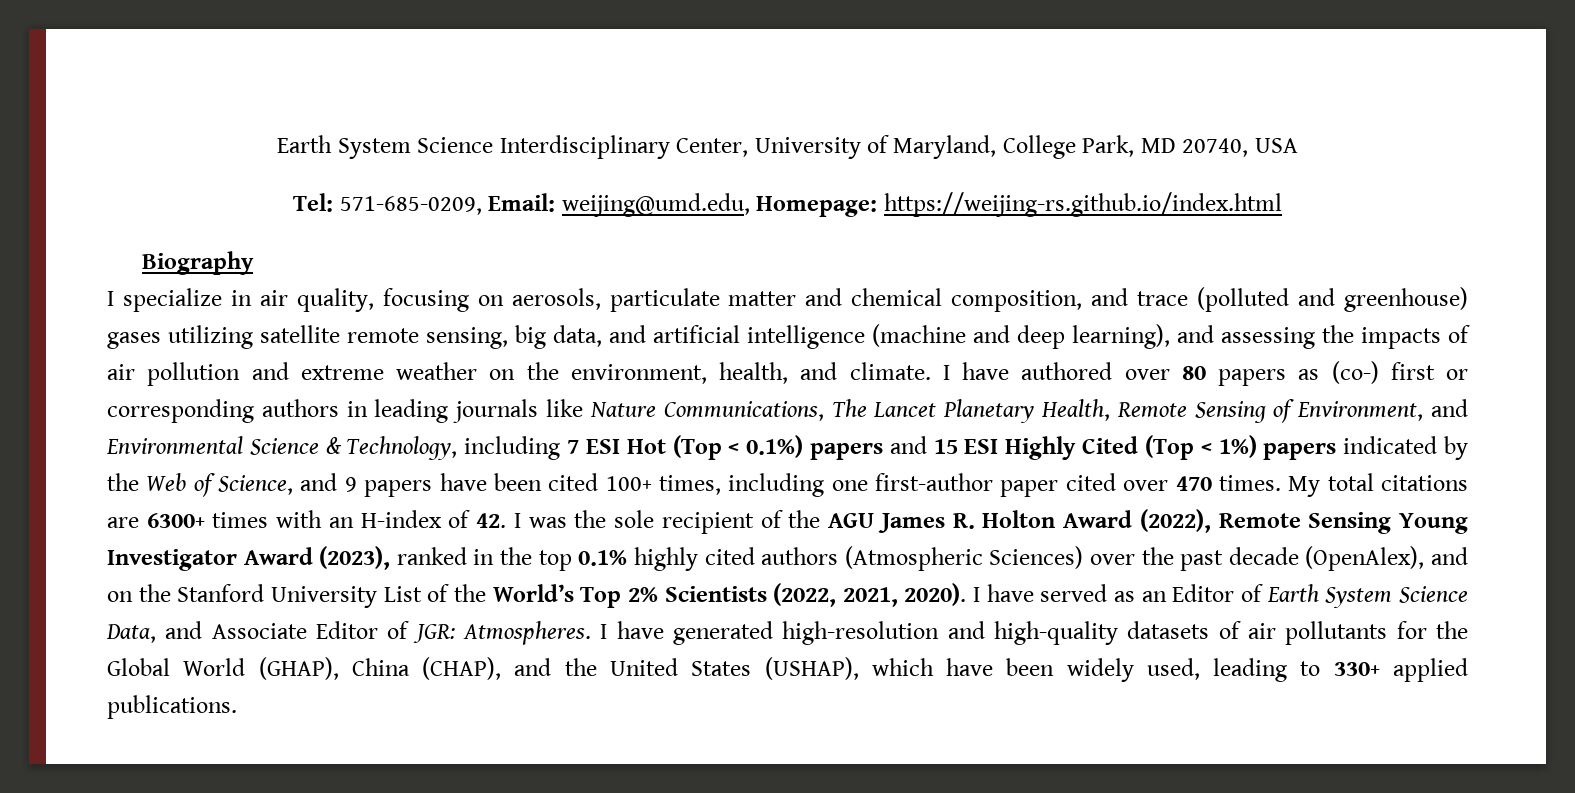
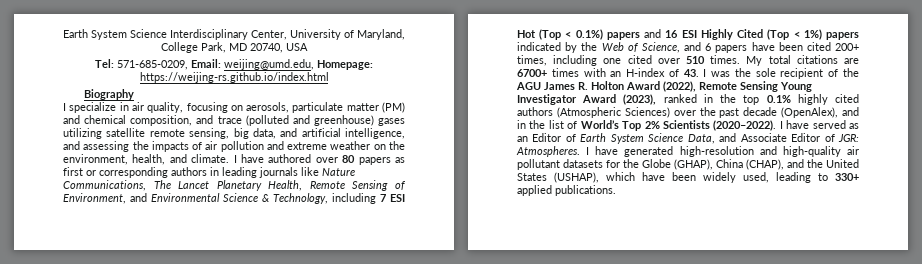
(797, 298) none -> [382,102,406,113] (PM)
[747,324,1170,349] intelligence (machine and deep learning), -> [345,128,405,139] intelligence,
[1331,361,1379,384] (co-) -> (405, 160) none
[933,439,958,454] 15 -> [665,30,679,38] 16
[344,477,357,492] 9 -> [705,43,712,51] 6
[605,476,652,491] 100+ -> [835,43,859,51] 200+
[875,473,1059,497] first-author paper -> (622, 61) none
[1175,476,1212,491] 470 -> [686,56,705,64] 510
[146,513,205,528] 6300+ -> [517,69,547,77] 6700+
[476,513,507,528] 42. -> [683,69,699,77] 43.
[107,584,486,608] on the Stanford University List of the -> [517,120,578,129] in the list of
[773,583,967,607] (2022, 2021, 2020). -> [713,120,777,131] (2020–2022).
[1127,621,1468,645] [107,658,246,676] datasets of air pollutants for the Global World -> [847,146,859,155] [517,159,671,170] air pollutant datasets for the Globe

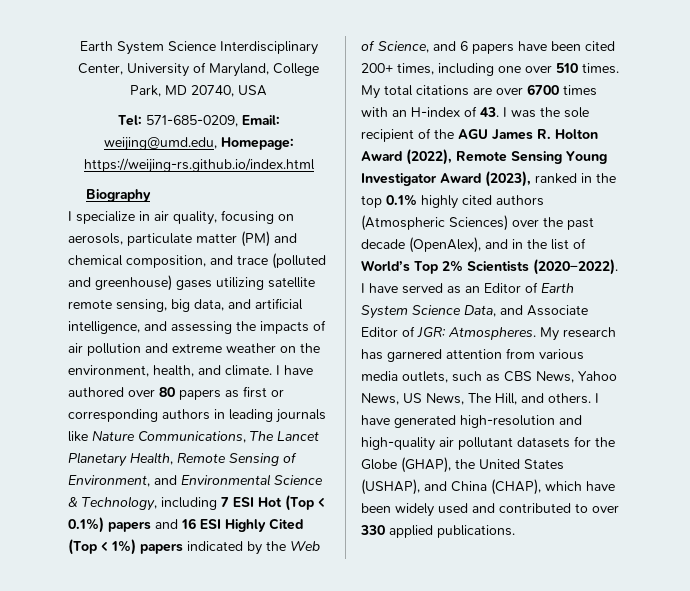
[627,55,652,64] cited -> (521, 69) none
[517,69,547,77] 6700+ -> [496,84,559,95] over 6700
(580, 151) none -> [540,327,616,341] [361,348,584,362] [361,371,617,383] [361,393,591,405] My research has garnered attention from various media outlets, such as CBS News, Yahoo News, US News, The Hill, and others.
[716,159,804,170] China (CHAP), and -> (451, 465) none
(599, 177) none -> [424,479,541,495] and China (CHAP),
[743,172,859,183] used, leading to 330+ -> [438,503,619,514] [360,525,385,535] used and contributed to over 330

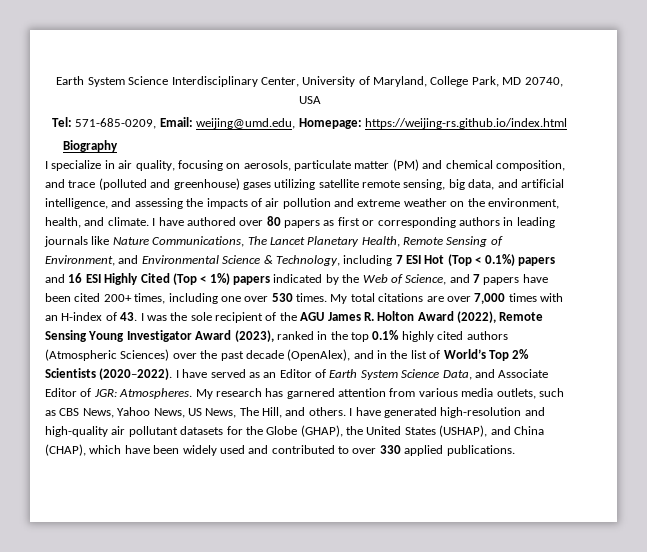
[460,41,468,51] 6 -> [473,274,480,283] 7
[556,63,578,73] 510 -> [271,293,293,302] 530
[527,84,559,95] 6700 -> [474,293,506,304] 7,000

